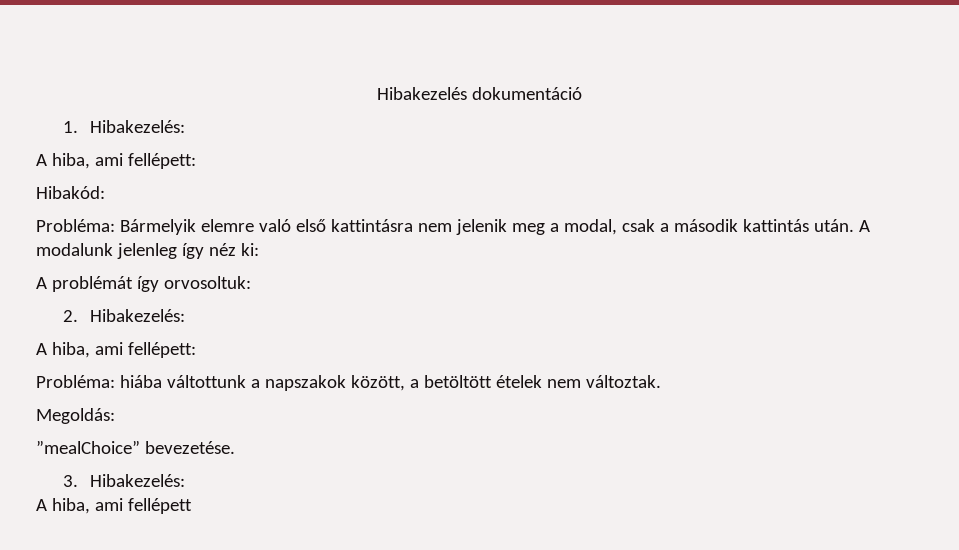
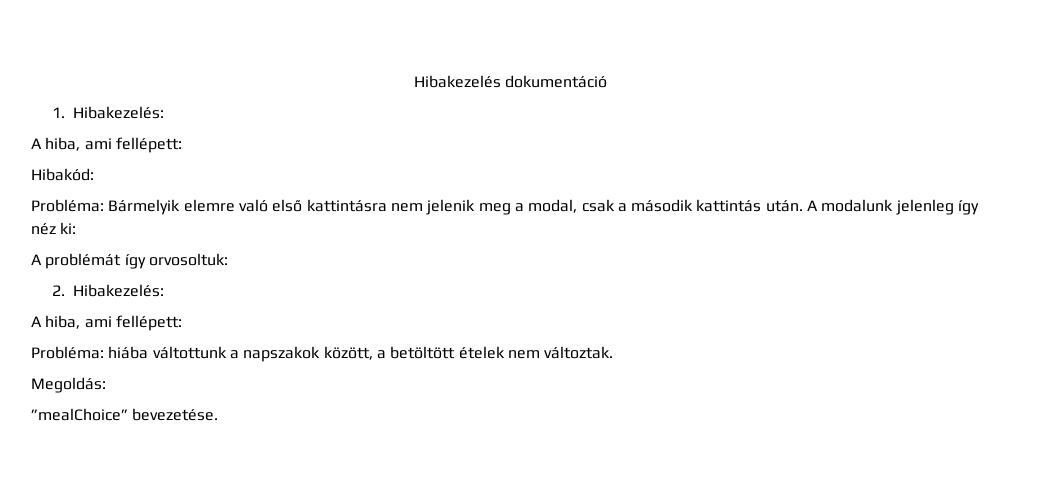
[62,474,185,487] [36,498,192,514] // 3. Hibakezelés: // A hiba, ami fellépett -> (219, 414) none

